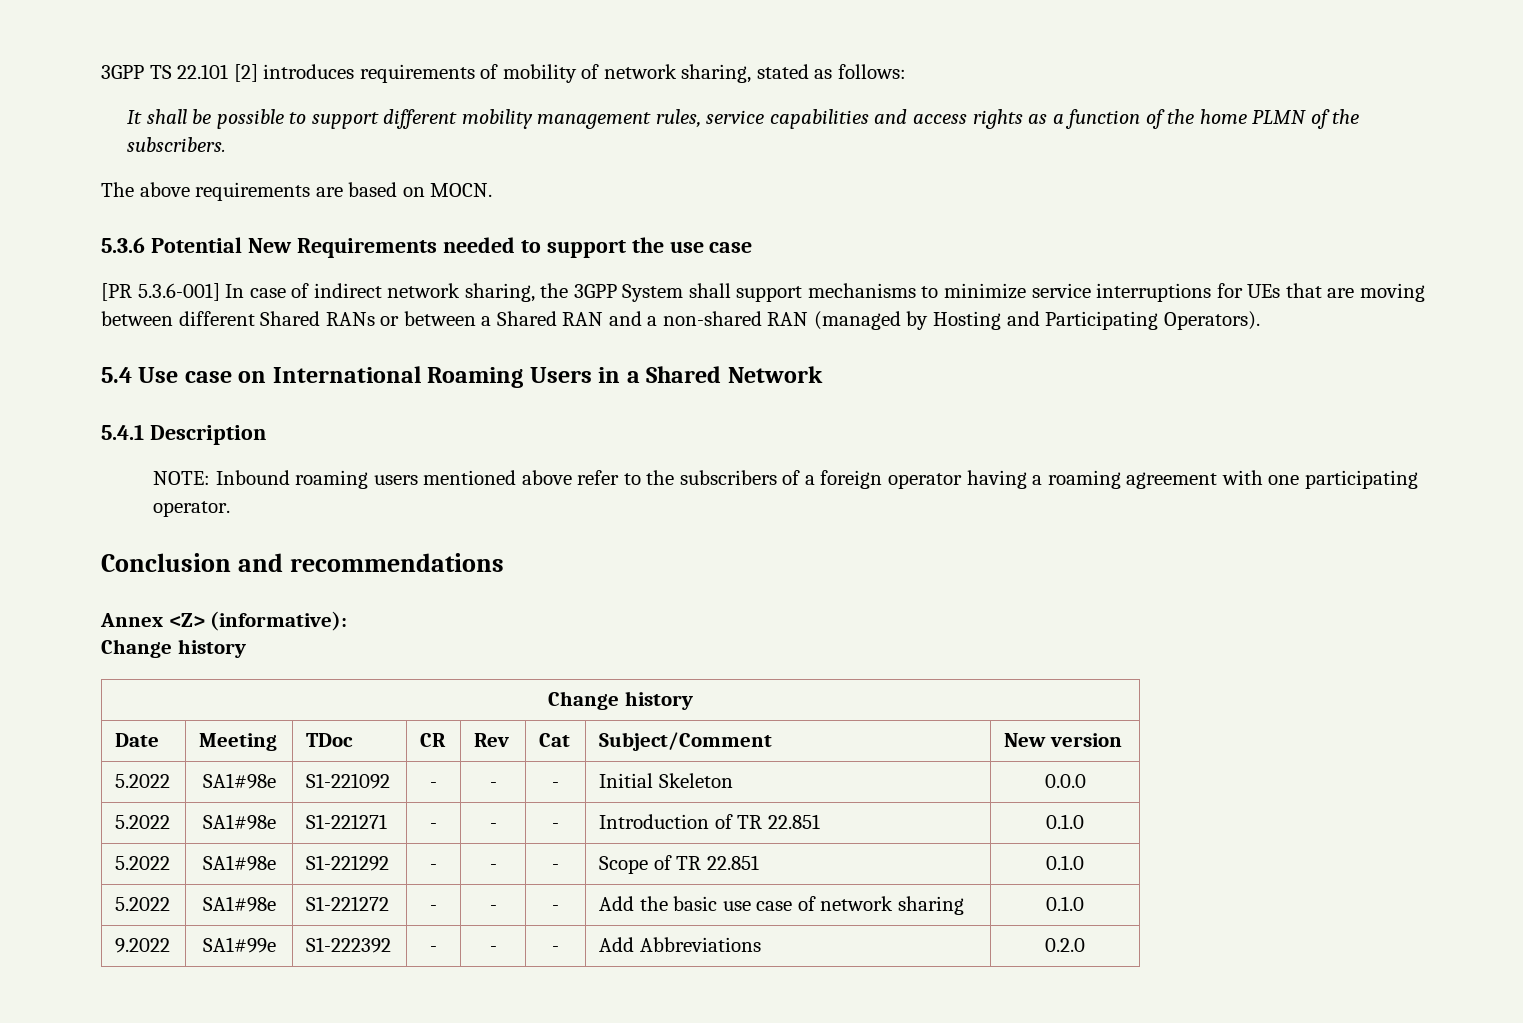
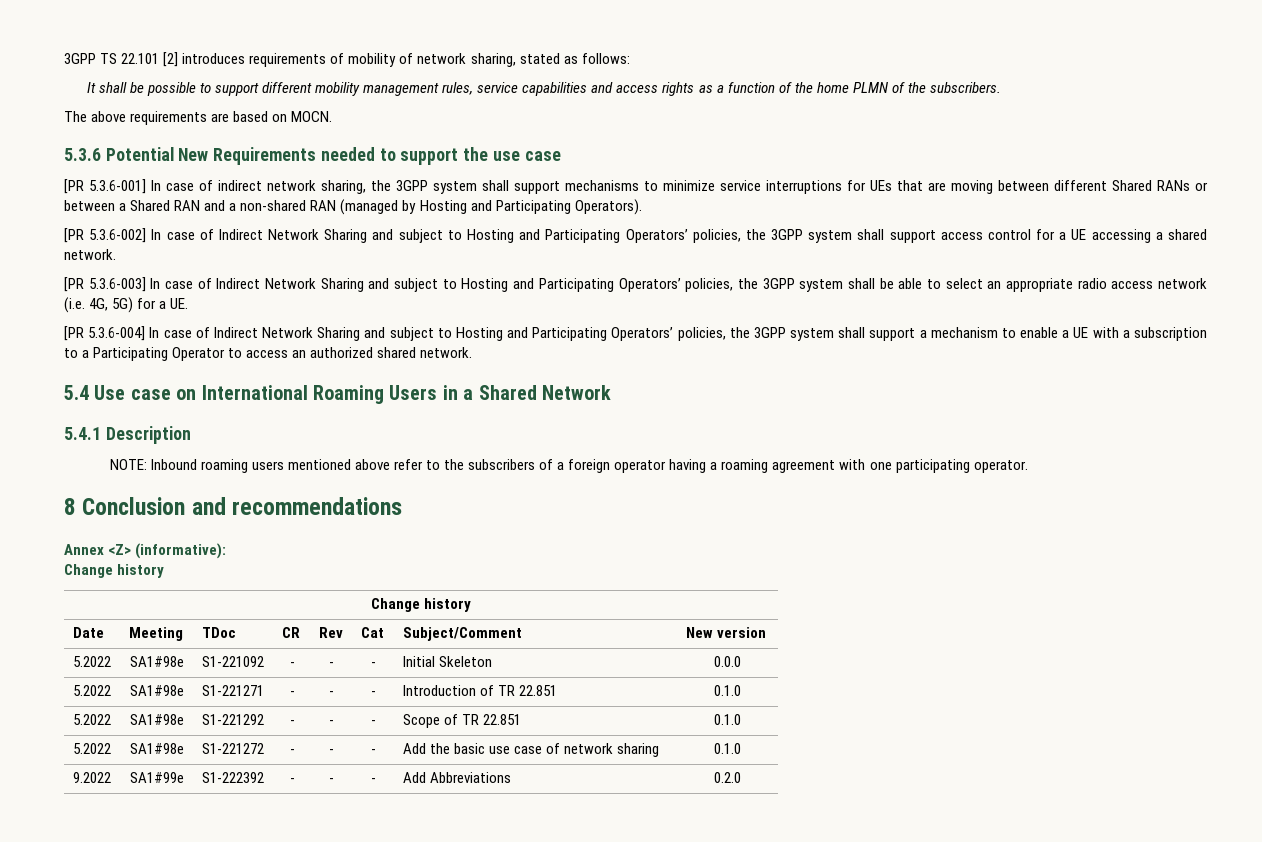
[622,284,684,302] System -> [433,181,477,194] system
(1260, 320) none -> [64,228,1207,243] [64,249,116,260] [64,277,1207,292] [64,297,189,313] [64,326,1208,341] [64,347,473,361] // [PR 5.3.6-002] In case of Indirect Network Sharing and subject to Hosting and Participating Operators’ policies, the 3GPP system shall support access control for a UE accessing a shared network. // [PR 5.3.6-003] In case of Indirect Network Sharing and subject to Hosting and Participating Operators’ policies, the 3GPP system shall be able to select an appropriate radio access network (i.e. 4G, 5G) for a UE. // [PR 5.3.6-004] In case of Indirect Network Sharing and subject to Hosting and Participating Operators’ policies, the 3GPP system shall support a mechanism to enable a UE with a subscription to a Participating Operator to access an authorized shared network.
(231, 509) none -> [64,498,76,515] 8

